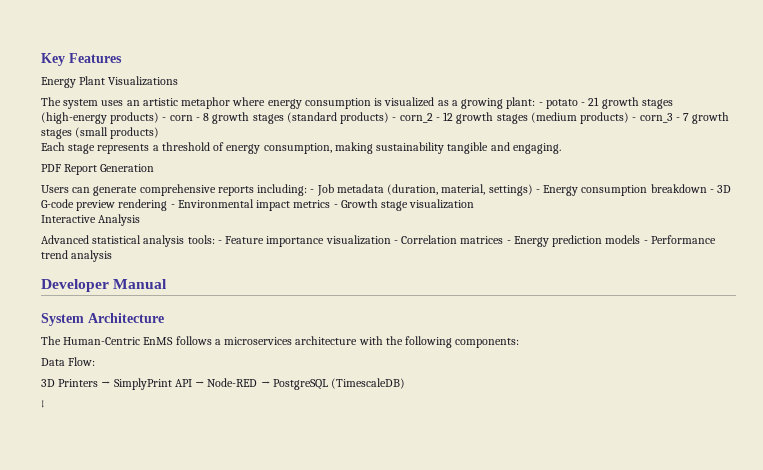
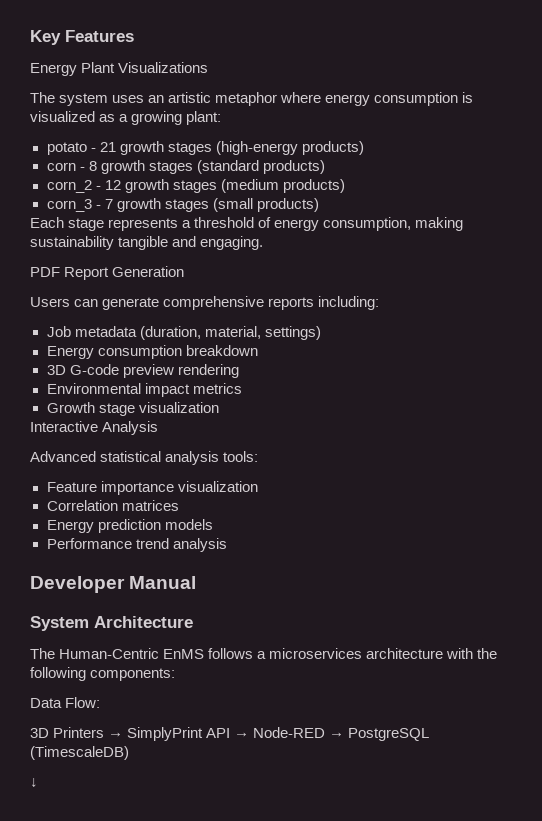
[538,102,543,106] - -> (222, 118) //
[162,117,167,121] - -> (364, 148) //
[392,117,397,121] - -> (325, 167) //
[632,117,637,121] - -> (345, 186) //
[310,189,315,193] - -> (380, 303) //
[535,189,540,193] - -> (321, 333) //
[709,189,714,193] - -> (258, 350) //
[170,204,175,208] - -> (239, 371) //
[333,204,338,208] - -> (242, 388) //
[217,240,222,244] - -> (259, 456) //
[393,240,398,244] - -> (258, 486) //
[506,240,511,244] - -> (179, 505) //
[643,240,648,244] - -> (213, 524) //

